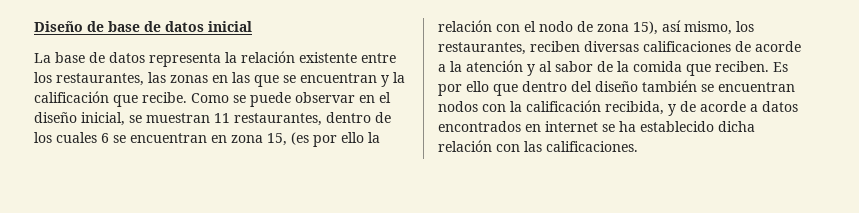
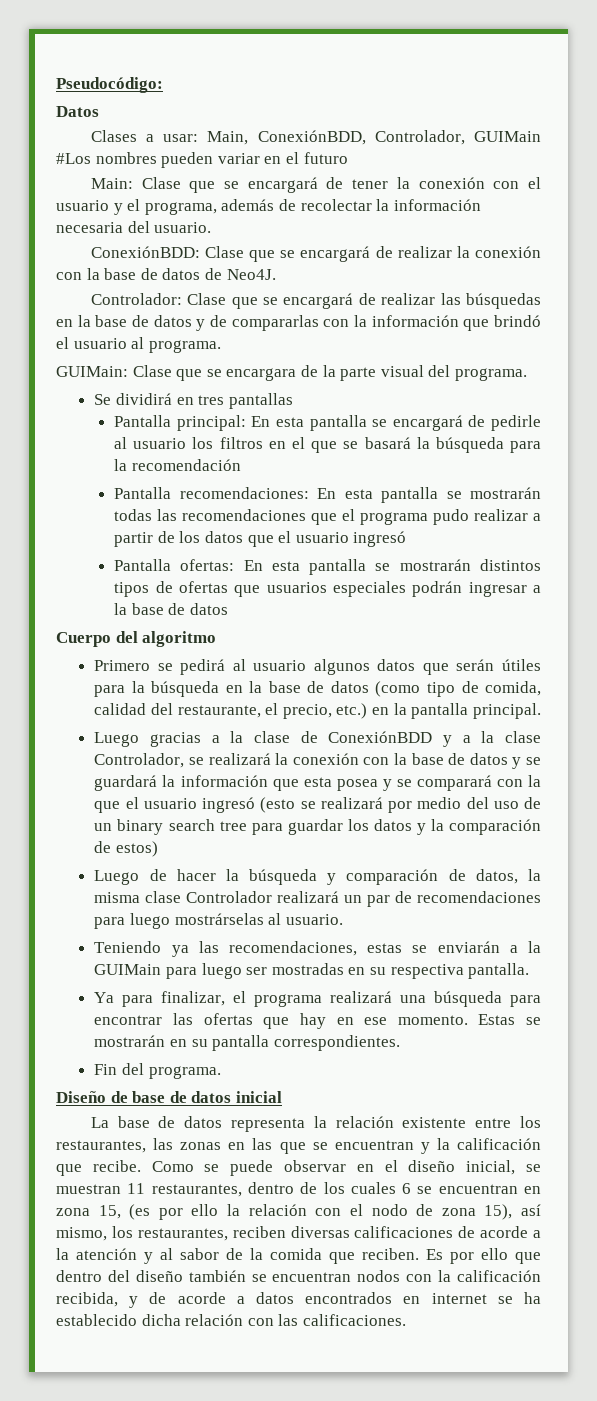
(34, 26) none -> [56,77,163,93] [56,106,99,117] [90,130,541,145] [56,152,348,168] [90,177,541,193] [56,199,481,215] [56,221,212,233] [90,246,541,262] [56,268,276,280] [90,293,541,309] [56,315,541,331] [56,337,221,353] [56,365,527,381] [94,393,293,409] [114,415,541,431] [114,437,541,453] [114,459,241,471] [114,487,541,503] [114,509,541,525] [114,531,407,547] [114,559,541,575] [114,581,541,597] [114,603,228,615] [56,631,217,647] [94,659,542,675] [94,681,541,697] [94,703,541,719] [94,731,541,747] [94,753,541,769] [94,775,541,791] [94,797,542,813] [94,819,541,835] [94,841,159,857] [94,869,541,885] [94,891,541,907] [94,913,343,929] [94,941,541,957] [94,963,530,979] [94,991,541,1007] [94,1013,541,1029] [94,1035,400,1051] [94,1063,221,1079] Pseudocódigo: // Datos // Clases a usar: Main, ConexiónBDD, Controlador, GUIMain #Los nombres pueden variar en el futuro // Main: Clase que se encargará de tener la conexión con el usuario y el programa, además de recolectar la información necesaria del usuario. // ConexiónBDD: Clase que se encargará de realizar la conexión con la base de datos de Neo4J. // Controlador: Clase que se encargará de realizar las búsquedas en la base de datos y de compararlas con la información que brindó el usuario al programa. // GUIMain: Clase que se encargara de la parte visual del programa. // Se dividirá en tres pantallas // Pantalla principal: En esta pantalla se encargará de pedirle al usuario los filtros en el que se basará la búsqueda para la recomendación // Pantalla recomendaciones: En esta pantalla se mostrarán todas las recomendaciones que el programa pudo realizar a partir de los datos que el usuario ingresó // Pantalla ofertas: En esta pantalla se mostrarán distintos tipos de ofertas que usuarios especiales podrán ingresar a la base de datos // Cuerpo del algoritmo // Primero se pedirá al usuario algunos datos que serán útiles para la búsqueda en la base de datos (como tipo de comida, calidad del restaurante, el precio, etc.) en la pantalla principal. // Luego gracias a la clase de ConexiónBDD y a la clase Controlador, se realizará la conexión con la base de datos y se guardará la información que esta posea y se comparará con la que el usuario ingresó (esto se realizará por medio del uso de un binary search tree para guardar los datos y la comparación de estos) // Luego de hacer la búsqueda y comparación de datos, la misma clase Controlador realizará un par de recomendaciones para luego mostrárselas al usuario. // Teniendo ya las recomendaciones, estas se enviarán a la GUIMain para luego ser mostradas en su respectiva pantalla. // Ya para finalizar, el programa realizará una búsqueda para encontrar las ofertas que hay en ese momento. Estas se mostrarán en su pantalla correspondientes. // Fin del programa. //

